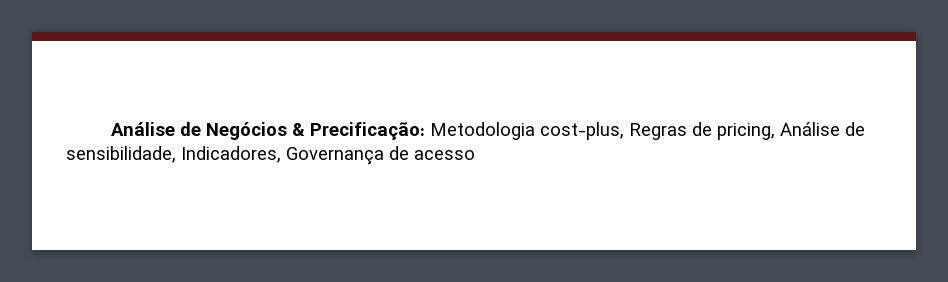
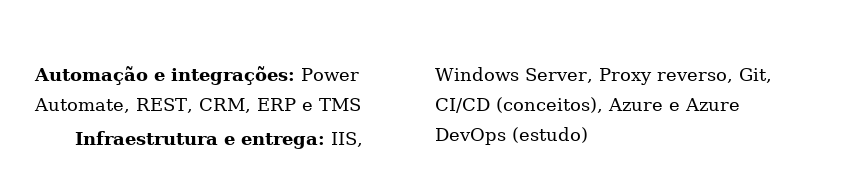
[110,122,865,140] [66,146,475,165] Análise de Negócios & Precificação: Metodologia cost-plus, Regras de pricing, Análise de sensibilidade, Indicadores, Governança de acesso -> [34,66,359,85] [34,98,361,113] [74,131,363,149] [435,67,772,85] [435,97,740,113] [435,127,588,145] Automação e integrações: Power Automate, REST, CRM, ERP e TMS // Infraestrutura e entrega: IIS, Windows Server, Proxy reverso, Git, CI/CD (conceitos), Azure e Azure DevOps (estudo)

